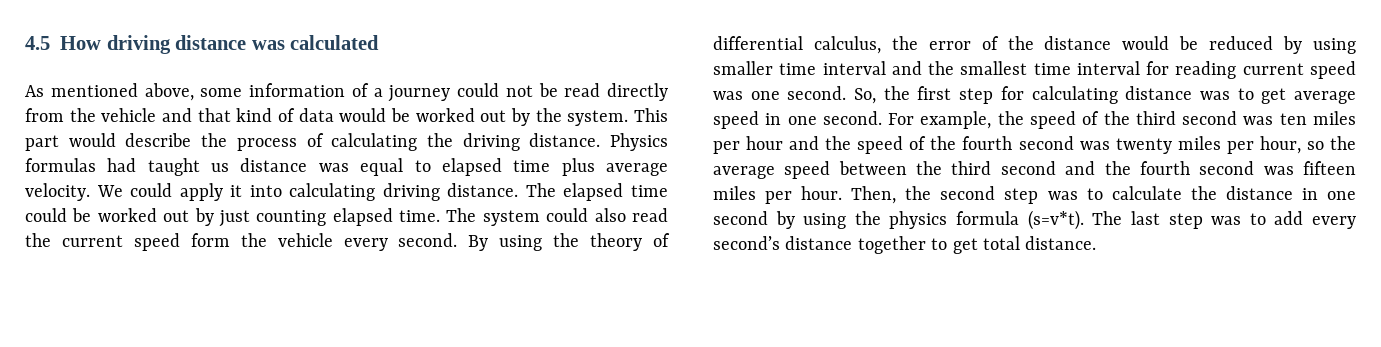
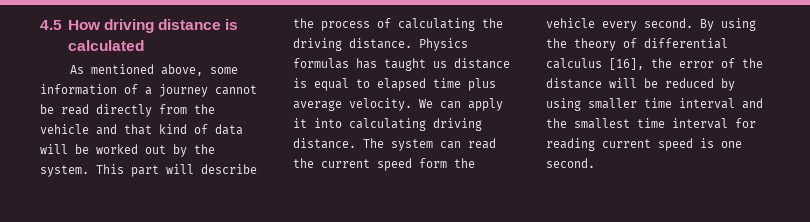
[251,40,285,50] was -> [225,19,239,30] is
[457,83,533,97] could not -> [215,85,257,95] cannot
[339,108,387,122] would -> [40,144,68,154] will
[68,133,116,147] would -> [166,164,194,174] will
[107,158,137,172] had -> [356,58,377,69] has
[318,163,349,172] was -> [293,78,307,88] is
[130,183,173,197] could -> [440,101,461,109] can
[563,183,668,201] [25,208,626,227] elapsed time could be worked out by just counting elapsed time. The system could also -> [391,139,461,151] system can
[813,36,881,54] calculus, -> [546,58,644,70] calculus [16],
[1122,36,1170,50] would -> [609,78,637,88] will
[713,86,1356,104] [713,111,1356,129] [713,136,1356,154] [713,161,1356,179] [713,186,1356,204] [713,210,1357,230] [713,236,1097,254] was one second. So, the first step for calculating distance was to get average speed in one second. For example, the speed of the third second was ten miles per hour and the speed of the fourth second was twenty miles per hour, so the average speed between the third second and the fourth second was fifteen miles per hour. Then, the second step was to calculate the distance in one second by using the physics formula (s=v*t). The last step was to add every second’s distance together to get total distance. -> [700,138,742,148] [546,158,595,168] is one second.

